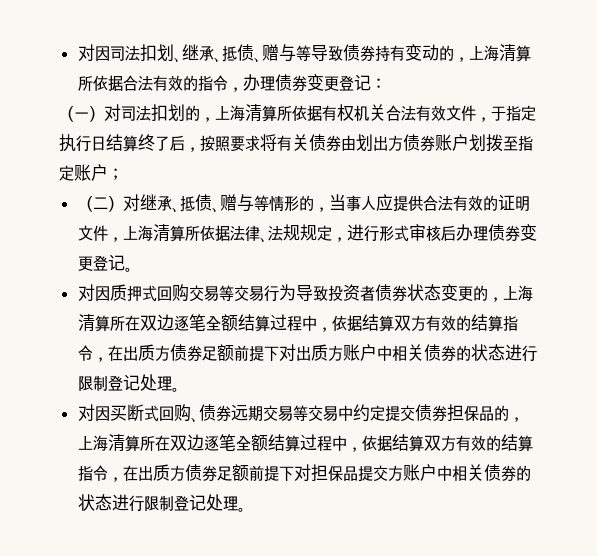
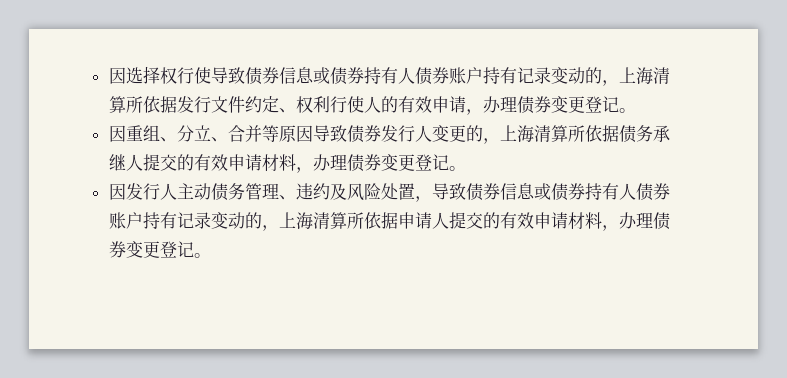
[77,44,531,63] [77,74,386,92] [59,104,536,122] [59,134,533,152] [59,164,123,181] [77,194,530,213] [77,224,537,243] [77,254,133,272] [77,284,441,302] 对因司法扣划、继承、抵债、赠与等导致债券持有变动的，上海清算所依据合法有效的指令，办理债券变更登记： // （一）对司法扣划的，上海清算所依据有权机关合法有效文件，于指定执行日结算终了后，按照要求将有关债券由划出方债券账户划拨至指定账户； // （二）对继承、抵债、赠与等情形的，当事人应提供合法有效的证明文件，上海清算所依据法律、法规规定，进行形式审核后办理债券变更登记。 // 对因质押式回购交易等交易行为导致投资者债券状态 -> [108,66,670,86] [108,96,636,115] [108,125,432,143] 因选择权行使导致债券信息或债券持有人债券账户持有记录变动的，上海清算所依据发行文件约定、权利行使人的有效申请，办理债券变更登记。 // 因重组、分立、合并等原因导致债券发行人
[124,314,518,332] [77,344,537,362] [77,374,180,392] [77,404,524,423] [77,434,533,452] [77,464,531,482] [77,494,238,512] 在双边逐笔全额结算过程中，依据结算双方有效的结算指令，在出质方债券足额前提下对出质方账户中相关债券的状态进行限制登记处理。 // 对因买断式回购、债券远期交易等交易中约定提交债券担保品的，上海清算所在双边逐笔全额结算过程中，依据结算双方有效的结算指令，在出质方债券足额前提下对担保品提交方账户中相关债券的状态进行限制登记处理 -> [584,125,670,143] [108,154,466,173] [108,183,670,202] [108,212,670,231] [108,241,194,258] 依据债务承继人提交的有效申请材料，办理债券变更登记。 // 因发行人主动债务管理、违约及风险处置，导致债券信息或债券持有人债券账户持有记录变动的，上海清算所依据申请人提交的有效申请材料，办理债券变更登记

